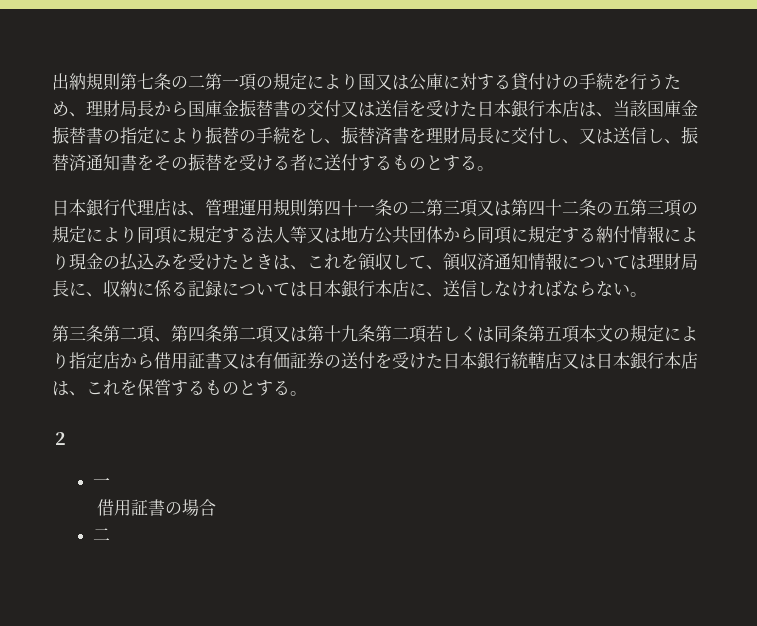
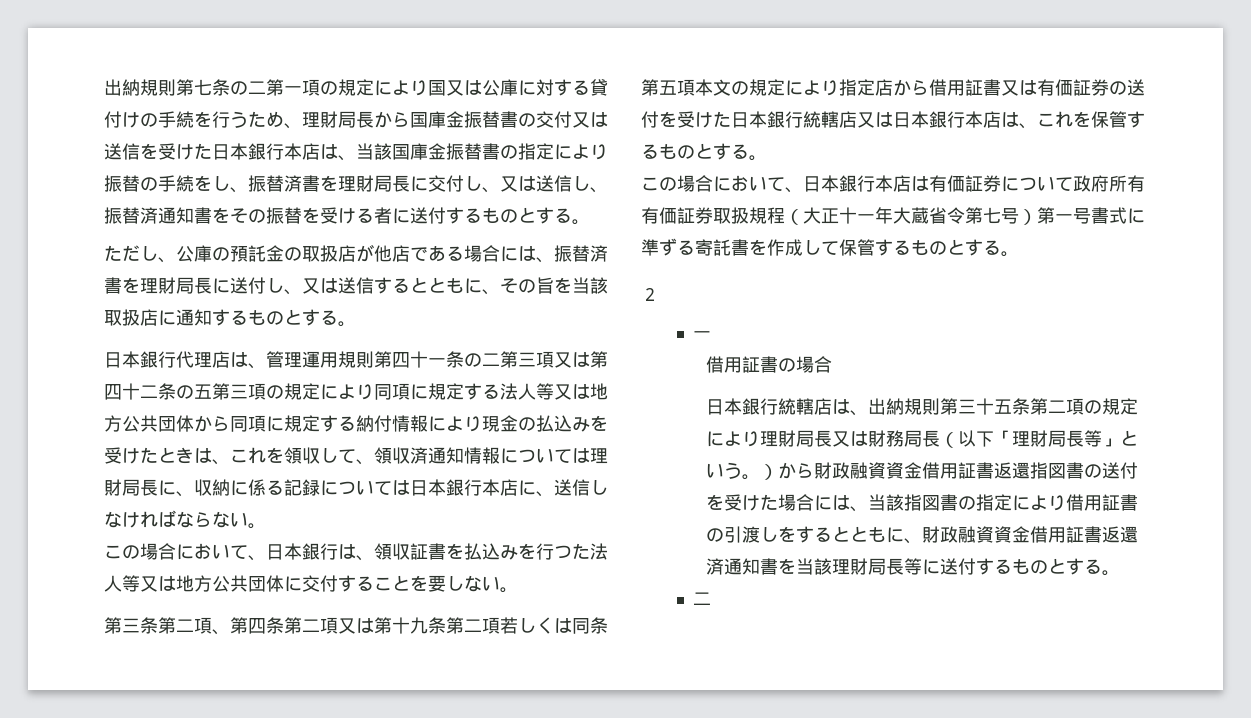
(494, 168) none -> [104,244,608,263] [104,277,608,295] [104,309,356,327] // ただし、公庫の預託金の取扱店が他店である場合には、振替済書を理財局長に送付し、又は送信するとともに、その旨を当該取扱店に通知するものとする。
(647, 294) none -> [104,543,608,561] [104,575,518,593] // この場合において、日本銀行は、領収証書を払込みを行つた法人等又は地方公共団体に交付することを要しない。
(307, 393) none -> [641,175,1145,193] [641,207,1145,225] [641,238,1019,257] // この場合において、日本銀行本店は有価証券について政府所有有価証券取扱規程（大正十一年大蔵省令第七号）第一号書式に準ずる寄託書を作成して保管するものとする。
(217, 507) none -> [705,398,1138,416] [705,430,1138,448] [705,462,1138,480] [705,494,1138,512] [705,526,1138,544] [705,558,1120,576] // 日本銀行統轄店は、出納規則第三十五条第二項の規定により理財局長又は財務局長（以下「理財局長等」という。）から財政融資資金借用証書返還指図書の送付を受けた場合には、当該指図書の指定により借用証書の引渡しをするとともに、財政融資資金借用証書返還済通知書を当該理財局長等に送付するものとする。

